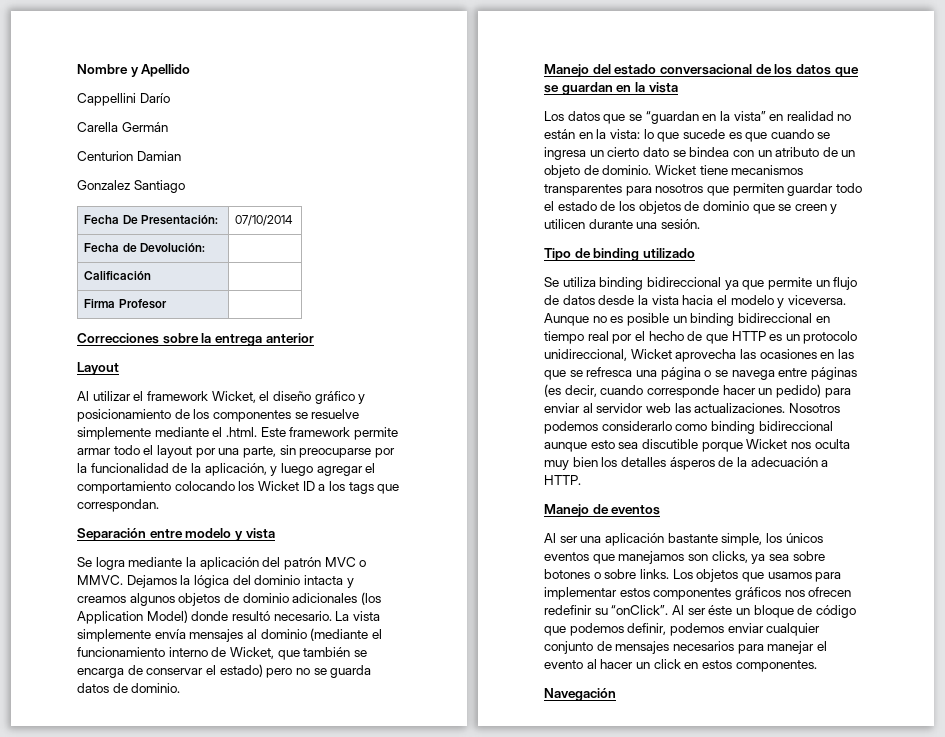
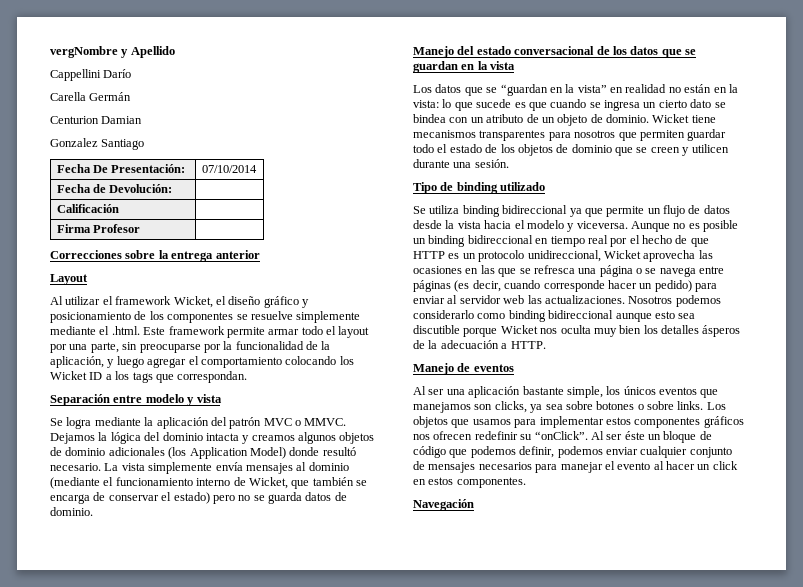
[77,64,128,74] Nombre -> [50,46,118,58] vergNombre

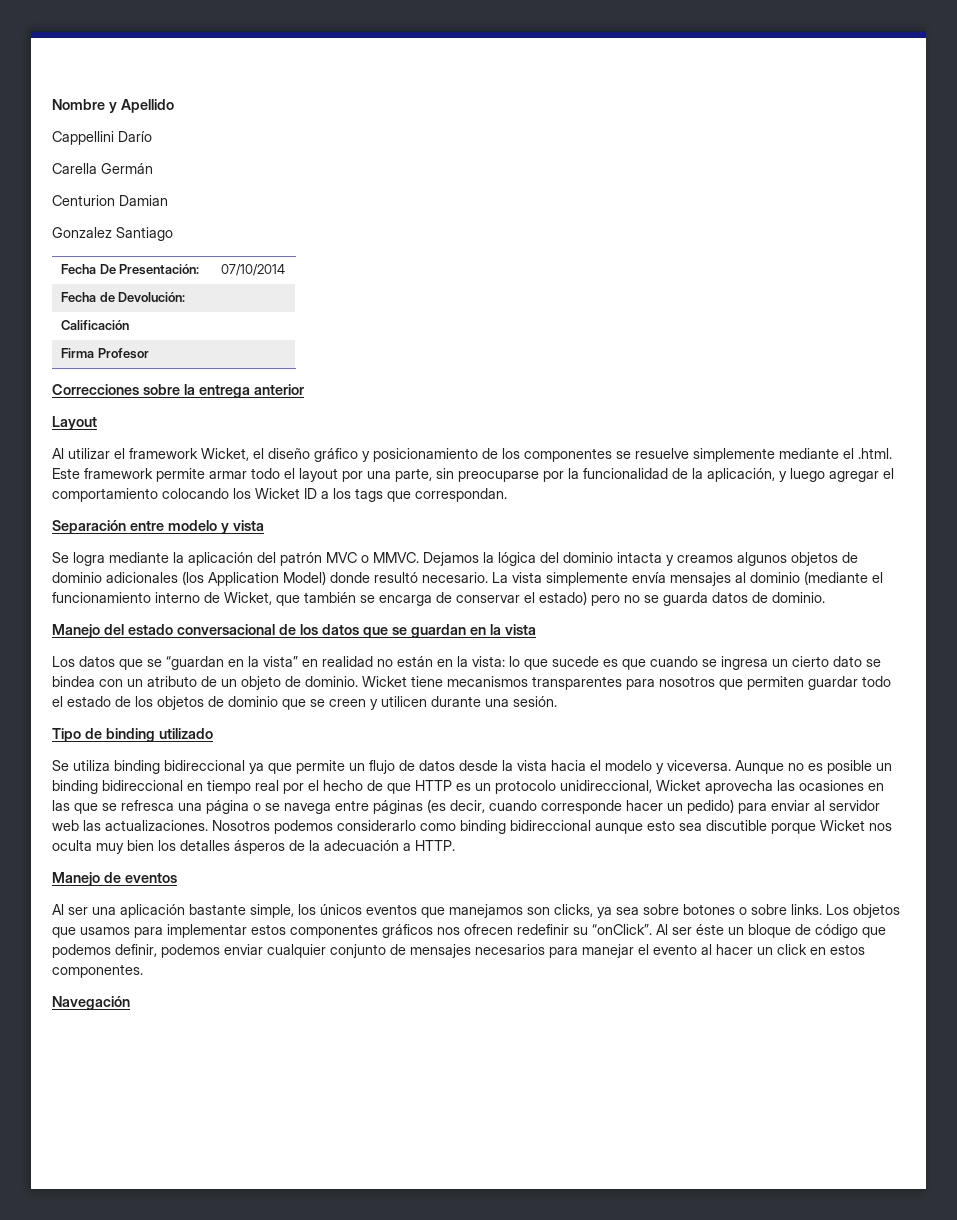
[50,46,118,58] vergNombre -> [52,99,105,110] Nombre

